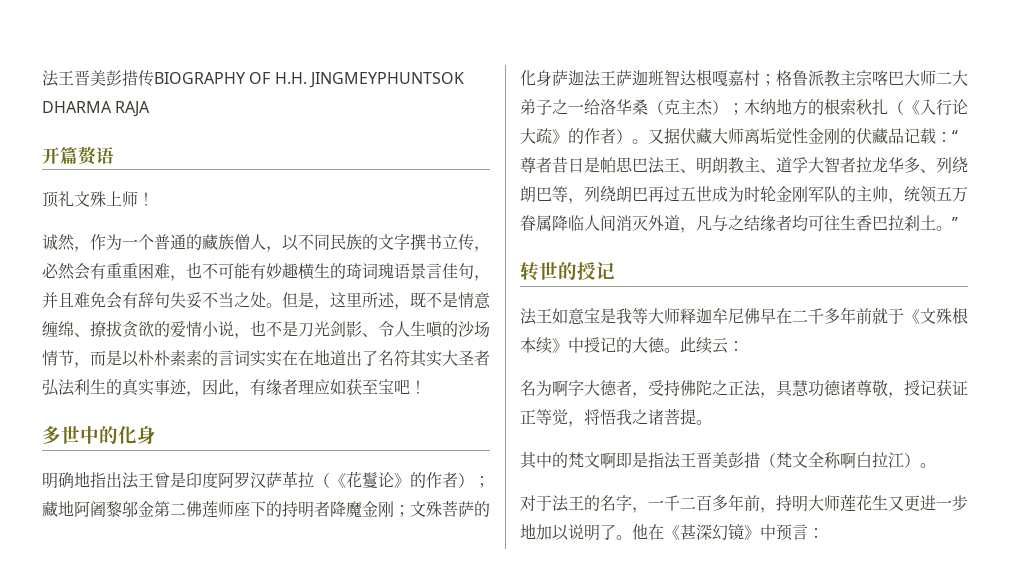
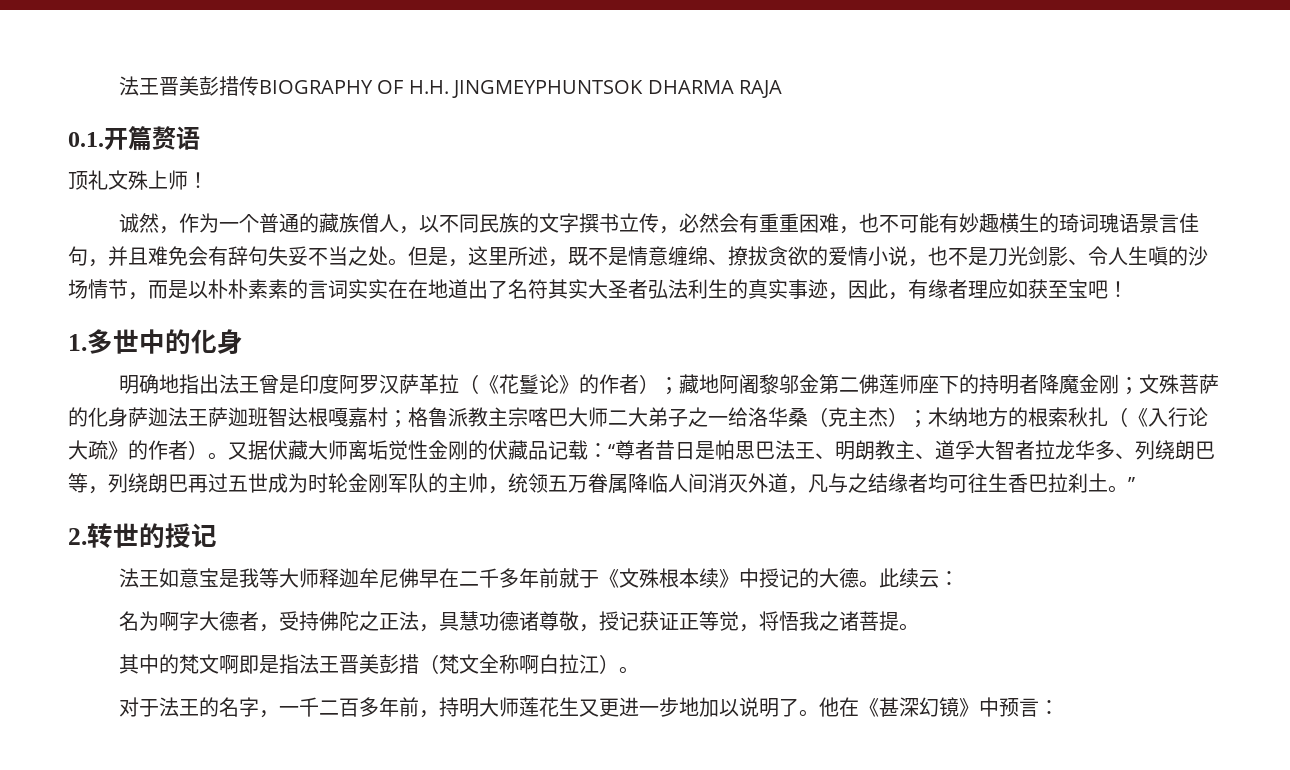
(151, 109) none -> [68,132,104,147] 0.1.
(426, 387) none -> [68,334,87,351] 1.
(958, 223) none -> [68,528,87,545] 2.

